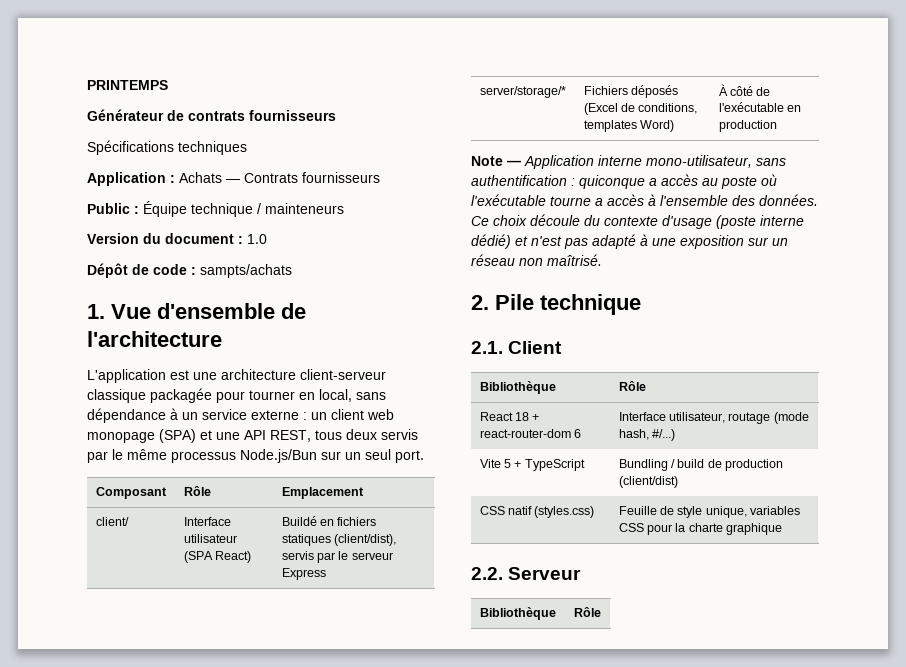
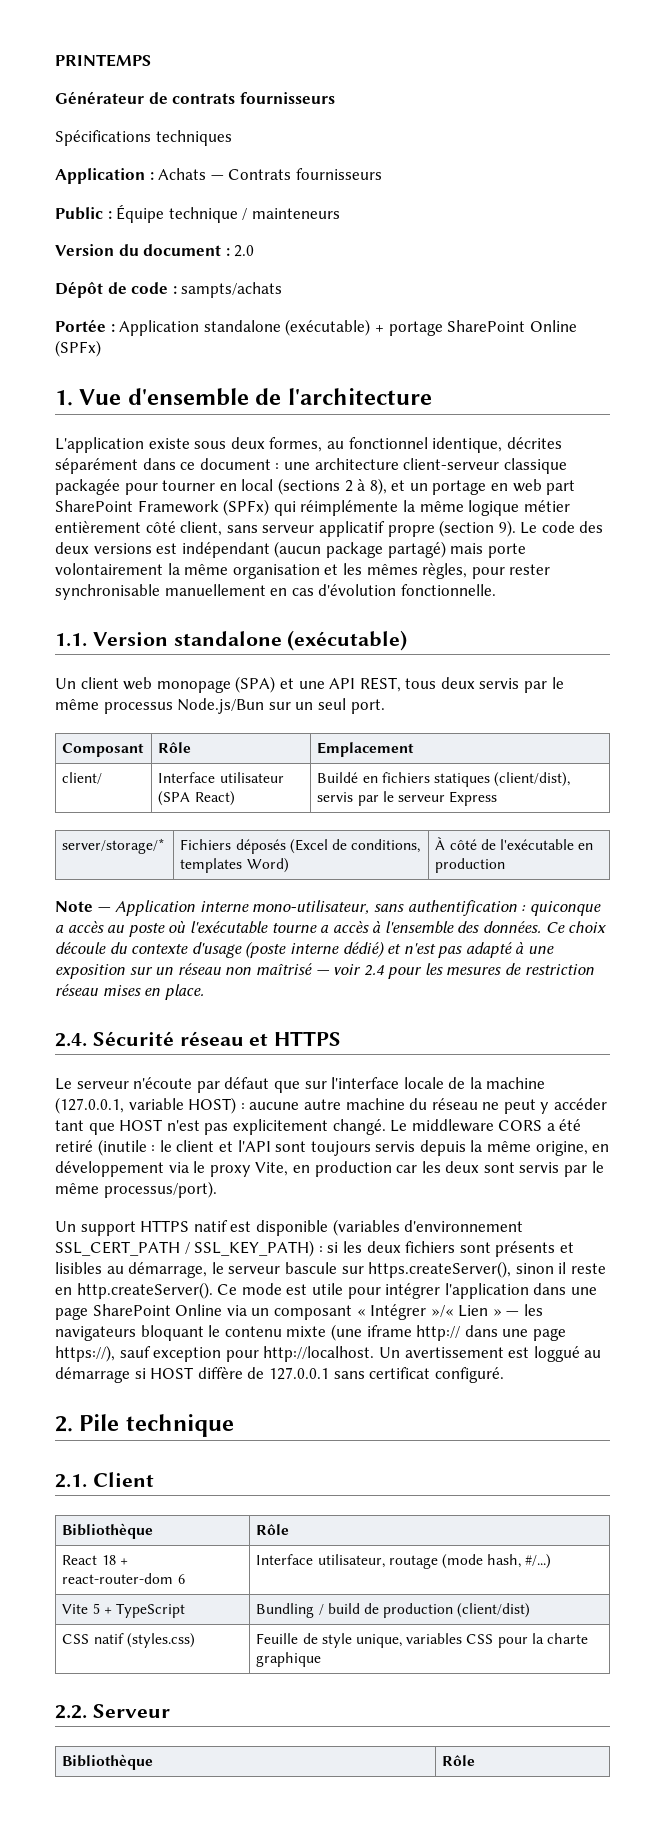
[247,234,267,244] 1.0 -> [234,245,255,257] 2.0
(292, 271) none -> [55,319,577,336] [55,340,101,357] // Portée : Application standalone (exécutable) + portage SharePoint Online (SPFx)
[170,370,189,380] est -> [148,437,562,453] [55,458,280,474] existe sous deux formes, au fonctionnel identique, décrites séparément dans ce document :
[319,389,386,402] [87,408,327,423] local, sans dépendance à un service externe : un -> [241,478,576,495] [55,499,570,516] [55,520,604,537] [55,541,526,558] [55,563,551,579] [55,584,496,600] [55,630,408,651] [55,678,76,689] local (sections 2 à 8), et un portage en web part SharePoint Framework (SPFx) qui réimplémente la même logique métier entièrement côté client, sans serveur applicatif propre (section 9). Le code des deux versions est indépendant (aucun package partagé) mais porte volontairement la même organisation et les mêmes règles, pour rester synchronisable manuellement en cas d'évolution fonctionnelle. // 1.1. Version standalone (exécutable) // Un
[547,254,602,266] maîtrisé. -> [255,963,594,979] [55,984,204,1000] [55,1031,342,1047] [55,1077,546,1093] [55,1097,608,1114] [55,1119,582,1135] [55,1139,610,1156] [55,1161,604,1177] [55,1181,217,1198] [55,1219,524,1236] [55,1240,574,1257] [55,1261,606,1278] [55,1282,597,1299] [55,1304,544,1320] [55,1324,566,1341] [55,1345,602,1362] [55,1367,504,1383] maîtrisé — voir 2.4 pour les mesures de restriction réseau mises en place. // 2.4. Sécurité réseau et HTTPS // Le serveur n'écoute par défaut que sur l'interface locale de la machine (127.0.0.1, variable HOST) : aucune autre machine du réseau ne peut y accéder tant que HOST n'est pas explicitement changé. Le middleware CORS a été retiré (inutile : le client et l'API sont toujours servis depuis la même origine, en développement via le proxy Vite, en production car les deux sont servis par le même processus/port). // Un support HTTPS natif est disponible (variables d'environnement SSL_CERT_PATH / SSL_KEY_PATH) : si les deux fichiers sont présents et lisibles au démarrage, le serveur bascule sur https.createServer(), sinon il reste en http.createServer(). Ce mode est utile pour intégrer l'application dans une page SharePoint Online via un composant « Intégrer »/« Lien » — les navigateurs bloquant le contenu mixte (une iframe http:// dans une page https://), sauf exception pour http://localhost. Un avertissement est loggué au démarrage si HOST diffère de 127.0.0.1 sans certificat configuré.

